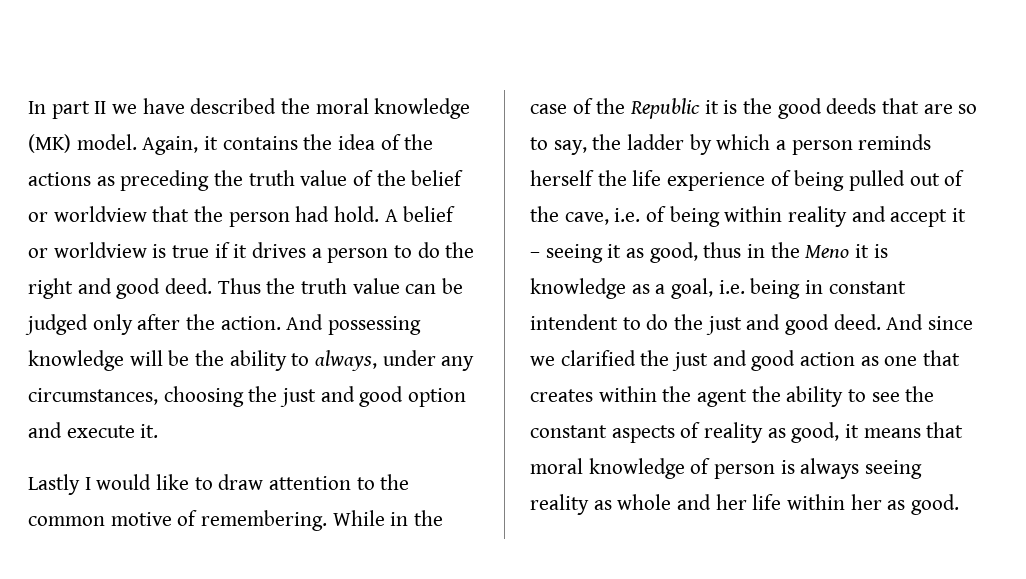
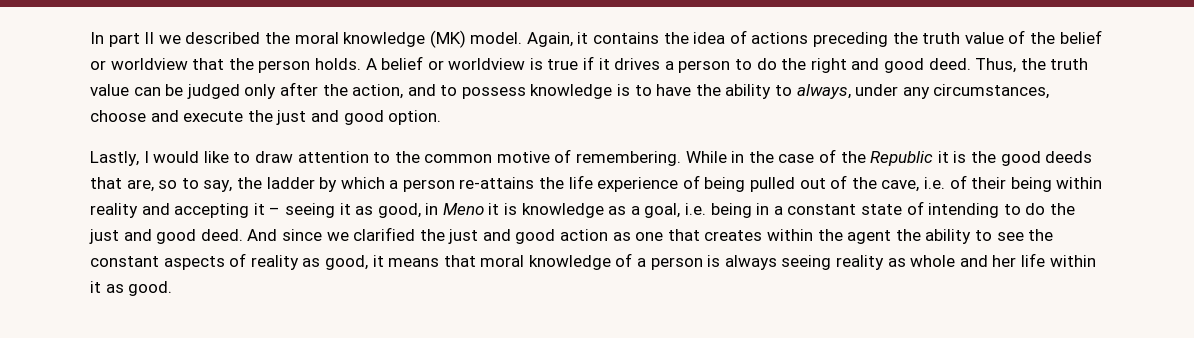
[142,98,185,114] have -> (181, 39) none
[404,134,434,150] [28,172,115,186] the actions as -> [751,32,809,44] actions
[295,206,380,222] had hold. -> [314,58,361,70] holds.
[217,278,261,294] Thus -> [975,58,1017,73] Thus,
[220,314,422,335] [28,350,190,371] action. And possessing knowledge will be -> [352,84,692,99] action, and to possess knowledge is to have
[163,386,467,407] [28,422,159,438] [28,474,80,495] choosing the just and good option and execute it. // Lastly -> [90,110,442,125] [90,151,139,166] choose and execute the just and good option. // Lastly,
[923,104,953,114] are -> [126,179,154,192] are,
[858,134,932,150] [530,170,594,186] reminds herself -> [459,177,535,189] re-attains
(667, 214) none -> [971,177,1007,189] their
[890,209,948,227] accept -> [174,203,250,218] accepting
[703,242,800,258] thus in the -> [425,203,439,215] in
[828,281,906,294] [530,314,618,330] constant intendent -> [773,201,1000,218] a constant state of intending
(711, 466) none -> [637,258,647,267] a
[850,494,882,510] her -> [90,281,101,293] it

